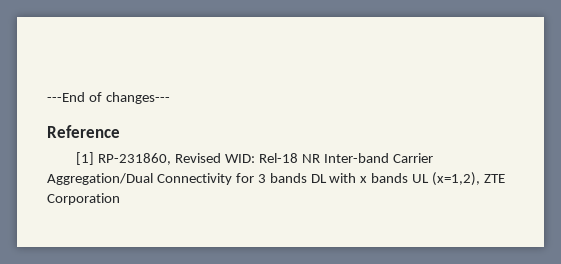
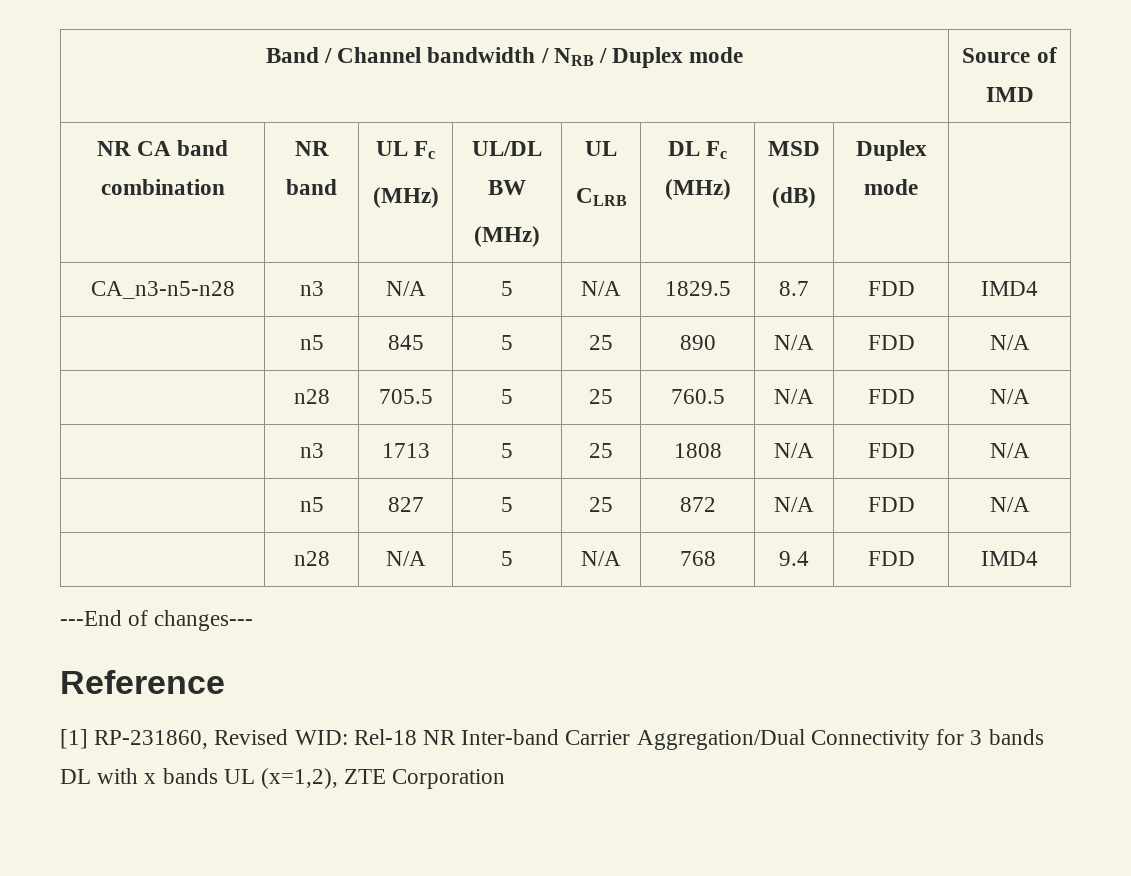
(47, 97) none -> [265,47,744,68] [962,47,1057,63] [985,87,1034,102] [96,140,229,156] [100,179,225,195] [294,141,329,156] [286,179,337,195] [375,141,436,159] [372,187,439,208] [472,141,542,156] [488,180,526,195] [474,226,540,247] [585,141,617,156] [575,188,627,206] [667,141,728,159] [664,179,731,200] [768,141,820,156] [772,187,816,208] [855,140,927,161] [864,179,918,195] [90,281,235,299] [299,281,324,296] [385,281,426,296] [501,281,513,296] [581,281,621,296] [664,281,731,296] [779,281,809,296] [867,281,915,296] [981,281,1038,296] [299,335,324,350] [387,335,424,350] [501,335,513,350] [589,335,613,350] [679,335,716,350] [774,335,814,350] [867,335,915,350] [989,335,1030,350] [293,389,330,404] [378,389,433,404] [501,389,513,404] [589,389,613,404] [670,389,725,404] [774,389,814,404] [867,389,915,404] [989,389,1030,404] [299,443,324,458] [381,443,430,458] [501,443,513,458] [589,443,613,458] [673,443,722,458] [774,443,814,458] [867,443,915,458] [989,443,1030,458] [299,497,324,512] [387,497,424,512] [501,497,513,512] [589,497,613,512] [679,497,716,512] [774,497,814,512] [867,497,915,512] [989,497,1030,512] [293,551,330,566] [385,551,426,566] [501,551,513,566] [581,551,621,566] [679,551,716,566] [779,551,809,566] [867,551,915,566] [981,551,1038,566] Band / Channel bandwidth / NRB / Duplex mode | Source of IMD // NR CA band combination | NR band | UL Fc // (MHz) | UL/DL BW // (MHz) | UL // CLRB | DL Fc (MHz) | MSD // (dB) | Duplex mode | // CA_n3-n5-n28 | n3 | N/A | 5 | N/A | 1829.5 | 8.7 | FDD | IMD4 // | n5 | 845 | 5 | 25 | 890 | N/A | FDD | N/A // | n28 | 705.5 | 5 | 25 | 760.5 | N/A | FDD | N/A // | n3 | 1713 | 5 | 25 | 1808 | N/A | FDD | N/A // | n5 | 827 | 5 | 25 | 872 | N/A | FDD | N/A // | n28 | N/A | 5 | N/A | 768 | 9.4 | FDD | IMD4 //

